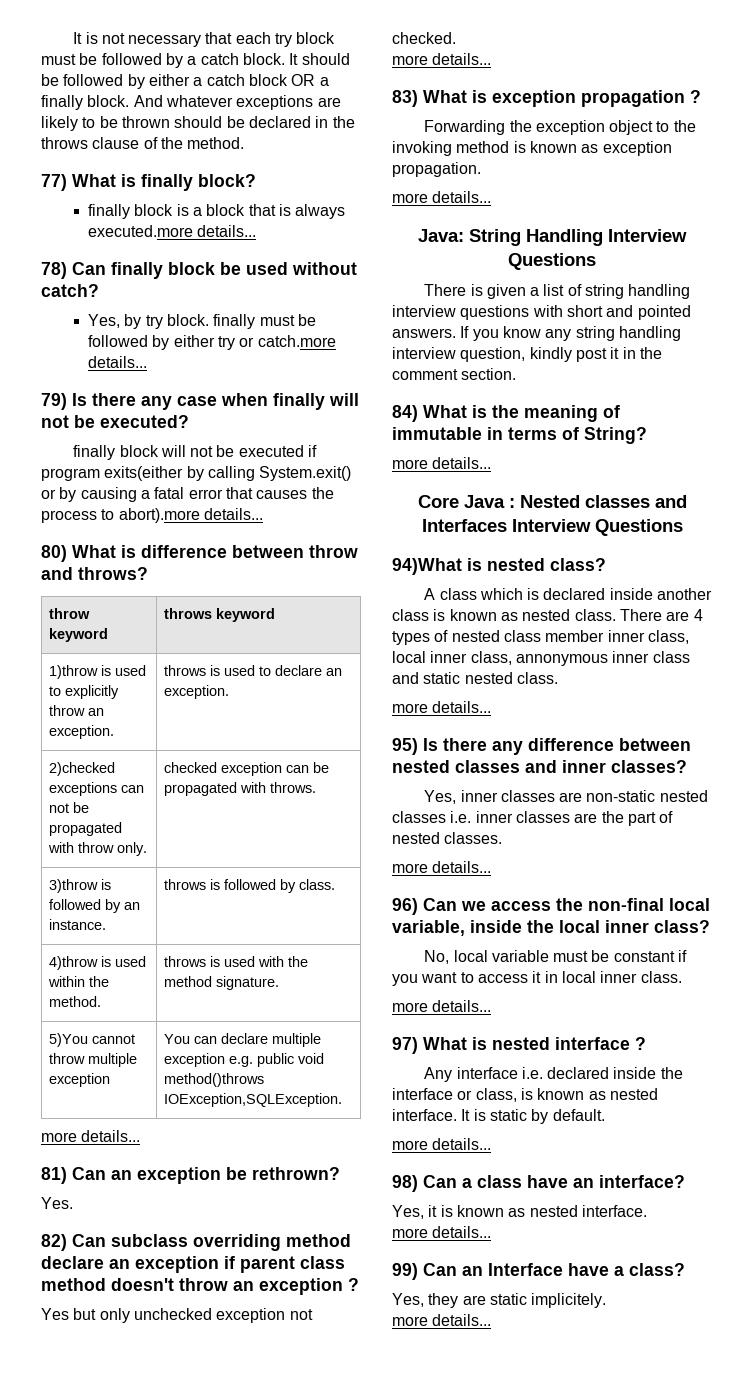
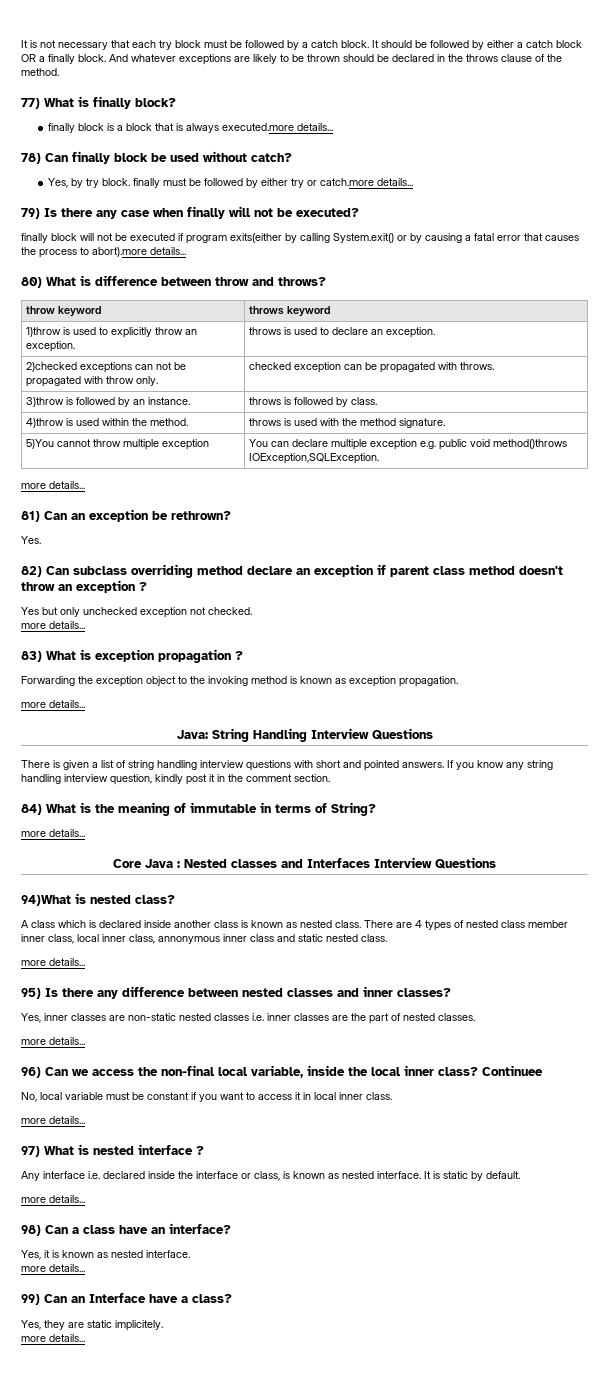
(710, 926) none -> [482,1065,543,1076] Continuee

